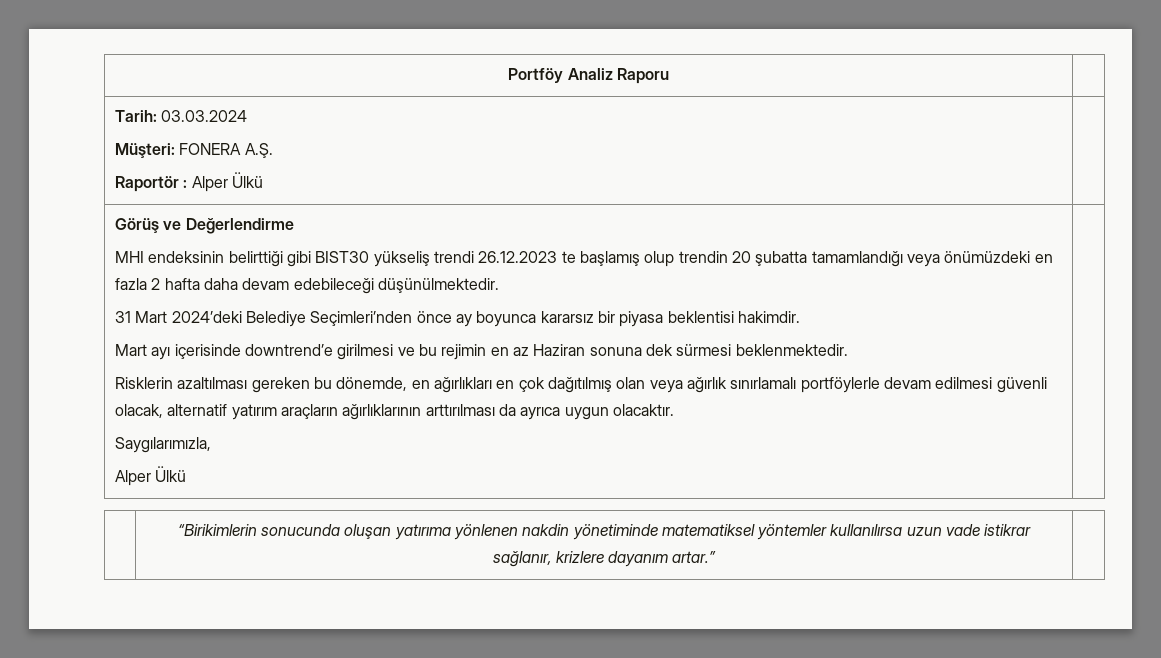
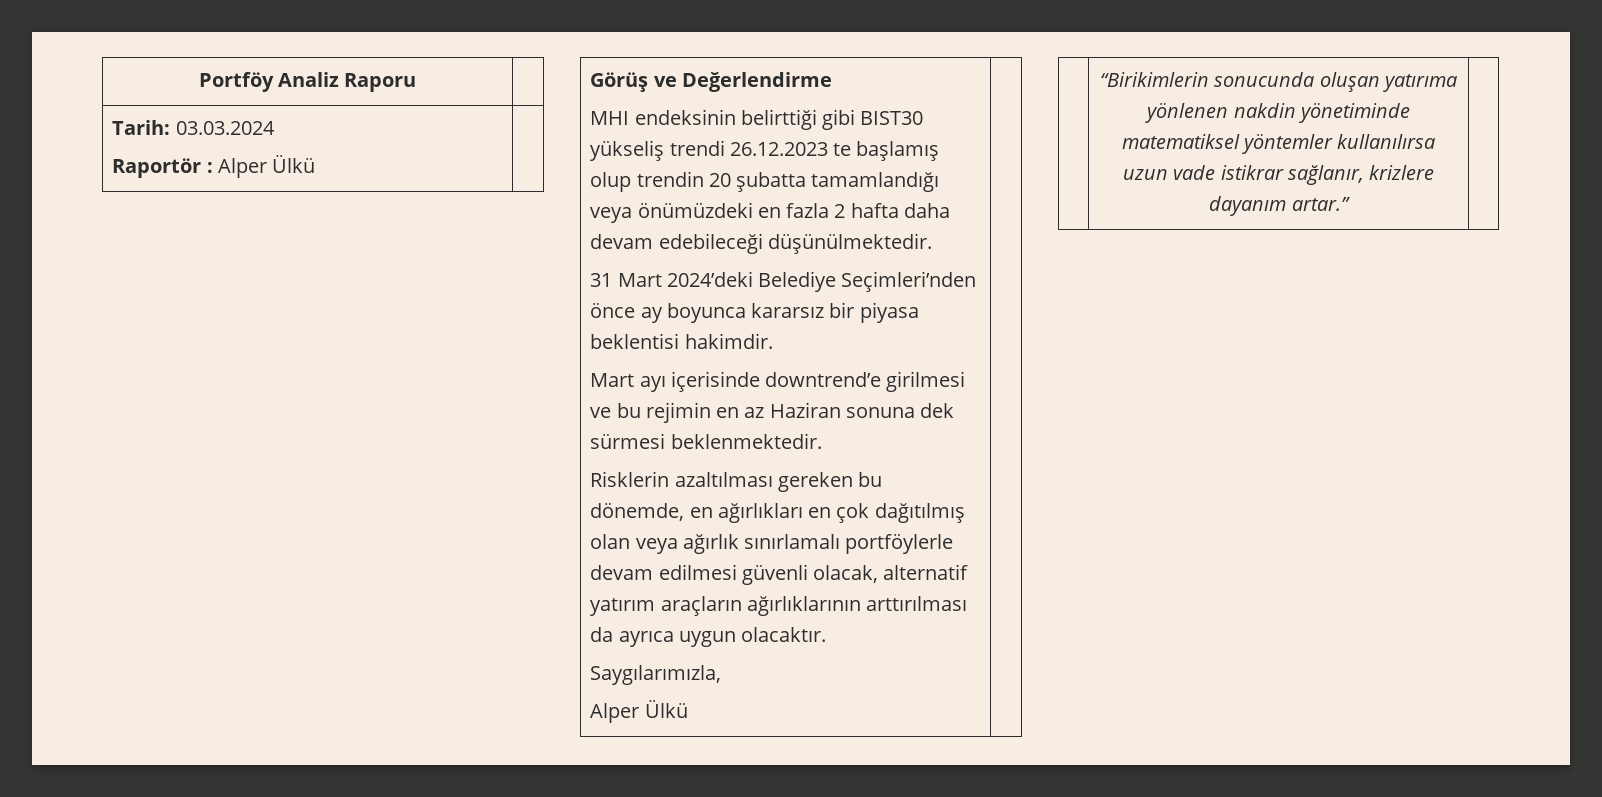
[115,143,273,158] // Müşteri: FONERA A.Ş. -> (275, 128) none

